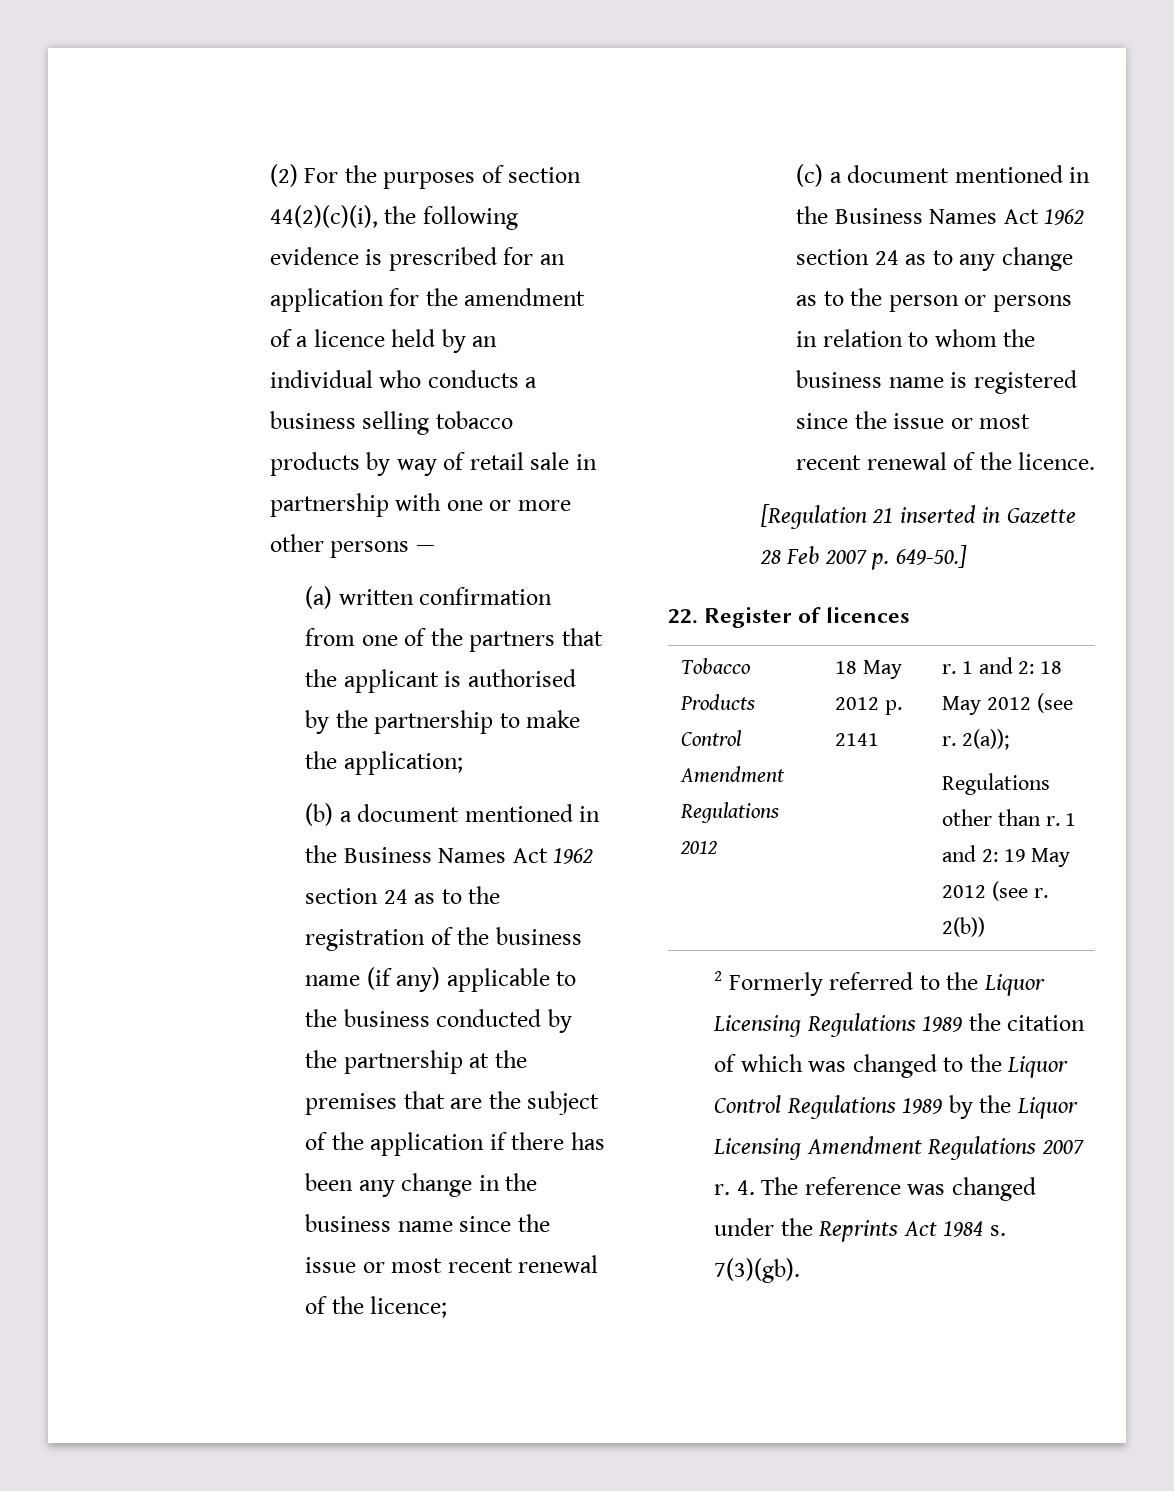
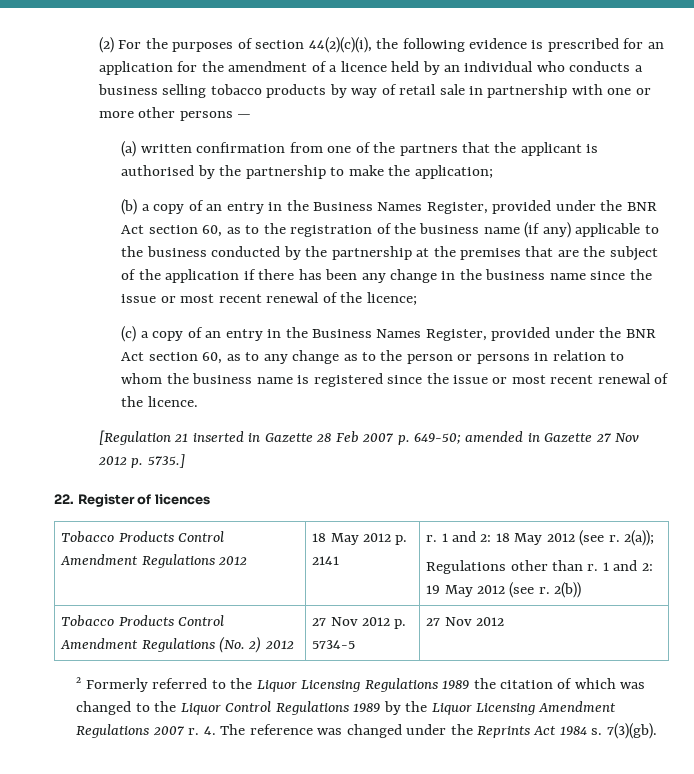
[357,804,601,822] [305,845,594,864] [305,888,408,904] document mentioned in the Business Names Act 1962 section 24 -> [153,200,657,214] [121,225,223,237] copy of an entry in the Business Names Register, provided under the BNR Act section 60,
[847,165,1091,183] [796,206,1085,225] [796,249,899,265] document mentioned in the Business Names Act 1962 section 24 -> [152,327,656,341] [121,352,223,364] copy of an entry in the Business Names Register, provided under the BNR Act section 60,
[895,545,967,568] 649-50.] -> [413,431,640,444] [97,454,185,468] 649-50; amended in Gazette 27 Nov 2012 p. 5735.]
(985, 927) none -> [61,615,225,627] [60,636,294,653] [312,617,407,629] [312,640,356,649] [426,617,505,626] // Tobacco Products Control Amendment Regulations (No. 2) 2012 | 27 Nov 2012 p. 5734-5 | 27 Nov 2012

